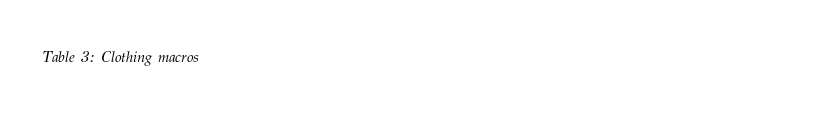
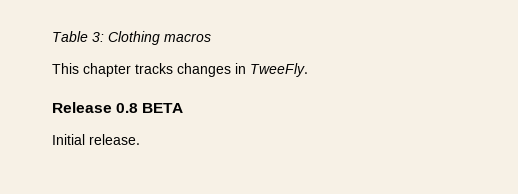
(199, 58) none -> [52,63,308,77] [52,102,184,113] [52,134,140,145] // This chapter tracks changes in TweeFly. // Release 0.8 BETA // Initial release.

